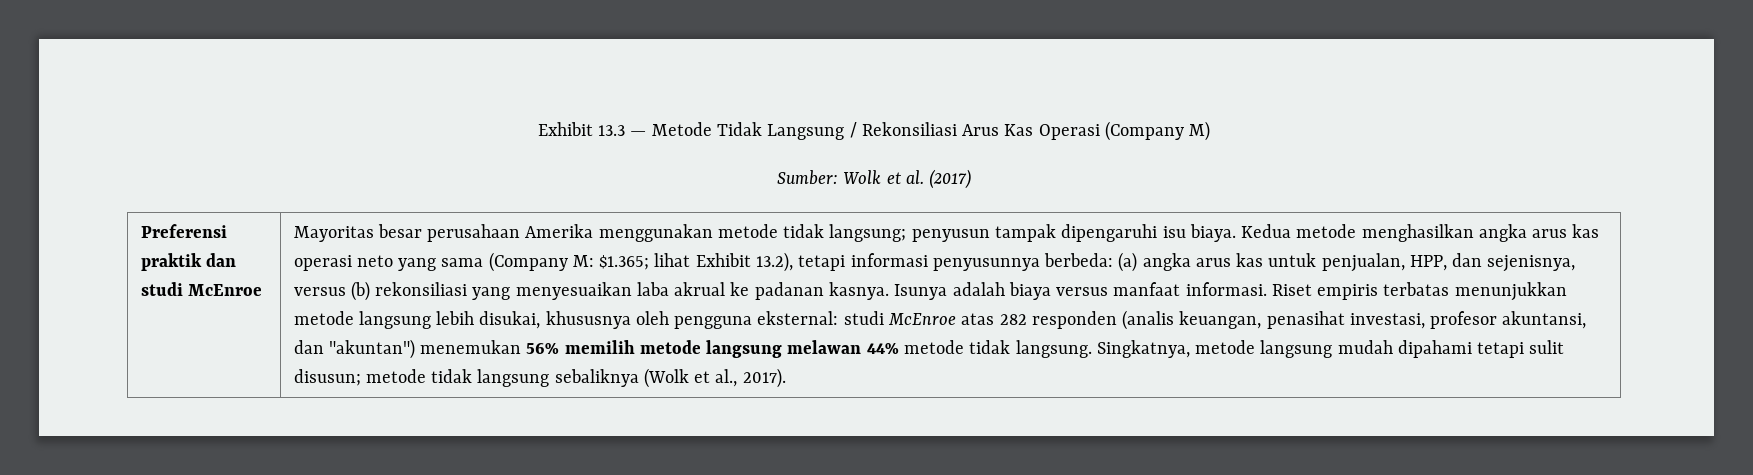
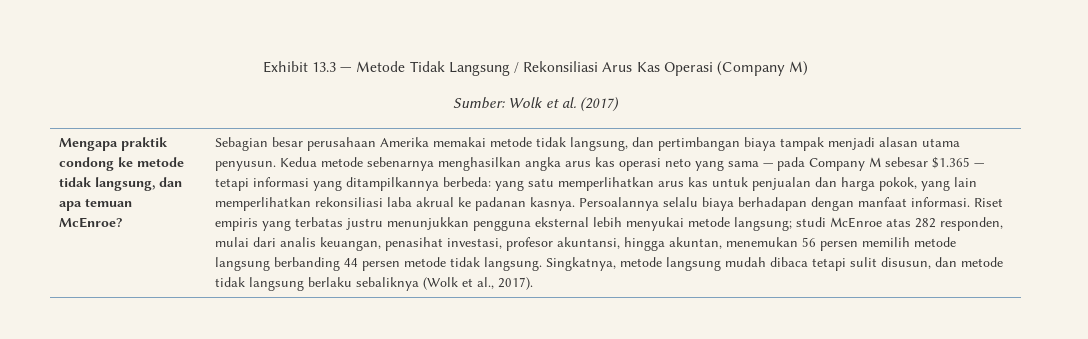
[140,224,227,238] [140,253,236,271] [140,282,262,296] [293,226,374,242] Preferensi praktik dan studi McEnroe | Mayoritas -> [59,137,169,151] [59,157,185,171] [59,177,183,191] [59,198,133,211] [59,217,124,228] [215,137,269,151] Mengapa praktik condong ke metode tidak langsung, dan apa temuan McEnroe? | Sebagian
[598,224,1236,242] menggunakan metode tidak langsung; penyusun tampak dipengaruhi isu biaya. -> [433,137,961,151] [215,161,277,171] memakai metode tidak langsung, dan pertimbangan biaya tampak menjadi alasan utama penyusun.
(1357, 231) none -> [367,157,435,171] sebenarnya
[488,252,1576,272] [293,281,632,301] (Company M: $1.365; lihat Exhibit 13.2), tetapi informasi penyusunnya berbeda: (a) angka arus kas untuk penjualan, HPP, dan sejenisnya, versus (b) rekonsiliasi yang menyesuaikan -> [763,157,985,171] [215,177,978,191] [215,197,384,211] — pada Company M sebesar $1.365 — tetapi informasi yang ditampilkannya berbeda: yang satu memperlihatkan arus kas untuk penjualan dan harga pokok, yang lain memperlihatkan rekonsiliasi
[894,282,1567,301] [293,310,1175,330] Isunya adalah biaya versus manfaat informasi. Riset empiris terbatas menunjukkan metode langsung lebih disukai, khususnya oleh pengguna eksternal: studi McEnroe atas 282 responden (analis -> [579,197,1004,211] [215,217,1004,231] [215,237,317,247] Persoalannya selalu biaya berhadapan dengan manfaat informasi. Riset empiris yang terbatas justru menunjukkan pengguna eksternal lebih menyukai metode langsung; studi McEnroe atas 282 responden, mulai dari analis
[293,339,899,359] dan "akuntan") menemukan 56% memilih metode langsung melawan 44% -> [624,237,957,251] [215,257,401,271] hingga akuntan, menemukan 56 persen memilih metode langsung berbanding 44 persen
[1397,340,1472,358] dipahami -> [770,257,809,267] dibaca
[293,369,361,386] disusun; -> [881,257,958,269] disusun, dan
(550, 378) none -> [308,277,353,287] berlaku

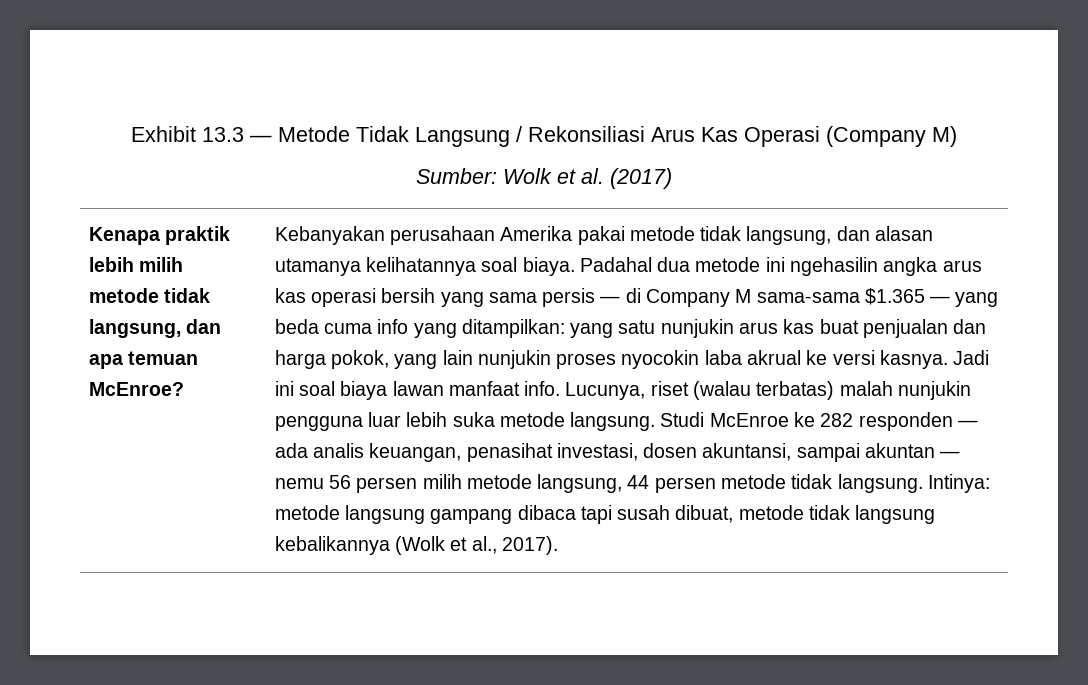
[59,137,169,151] [59,157,134,171] Mengapa praktik condong ke -> [88,226,231,245] [88,257,184,272] Kenapa praktik lebih milih
[215,137,304,151] Sebagian besar -> [274,226,385,245] Kebanyakan
[433,137,961,151] [215,157,522,171] memakai metode tidak langsung, dan pertimbangan biaya tampak menjadi alasan utama penyusun. Kedua metode sebenarnya menghasilkan -> [577,226,933,245] [274,257,878,276] pakai metode tidak langsung, dan alasan utamanya kelihatannya soal biaya. Padahal dua metode ini ngehasilin
[665,158,692,167] neto -> [381,288,436,303] bersih
[763,157,806,171] — pada -> [542,288,641,307] persis — di
[885,157,929,167] sebesar -> [756,292,860,303] sama-sama
[215,177,492,191] tetapi informasi yang ditampilkannya berbeda: -> [955,292,999,307] [274,319,565,338] yang beda cuma info yang ditampilkan:
[558,177,749,191] memperlihatkan arus kas untuk -> [660,319,859,338] nunjukin arus kas buat
[215,197,1004,211] [215,217,1004,231] [215,237,957,251] [215,257,341,271] memperlihatkan rekonsiliasi laba akrual ke padanan kasnya. Persoalannya selalu biaya berhadapan dengan manfaat informasi. Riset empiris yang terbatas justru menunjukkan pengguna eksternal lebih menyukai metode langsung; studi McEnroe atas 282 responden, mulai dari analis keuangan, penasihat investasi, profesor akuntansi, hingga akuntan, menemukan 56 persen memilih metode langsung berbanding -> [477,350,990,369] [274,381,971,400] [274,412,978,431] [274,443,961,462] [274,474,623,493] nunjukin proses nyocokin laba akrual ke versi kasnya. Jadi ini soal biaya lawan manfaat info. Lucunya, riset (walau terbatas) malah nunjukin pengguna luar lebih suka metode langsung. Studi McEnroe ke 282 responden — ada analis keuangan, penasihat investasi, dosen akuntansi, sampai akuntan — nemu 56 persen milih metode langsung,
[546,257,958,271] Singkatnya, metode langsung mudah dibaca tetapi sulit disusun, dan -> [927,474,990,493] [274,505,734,524] Intinya: metode langsung gampang dibaca tapi susah dibuat,
[308,277,420,291] berlaku sebaliknya -> [274,536,390,555] kebalikannya

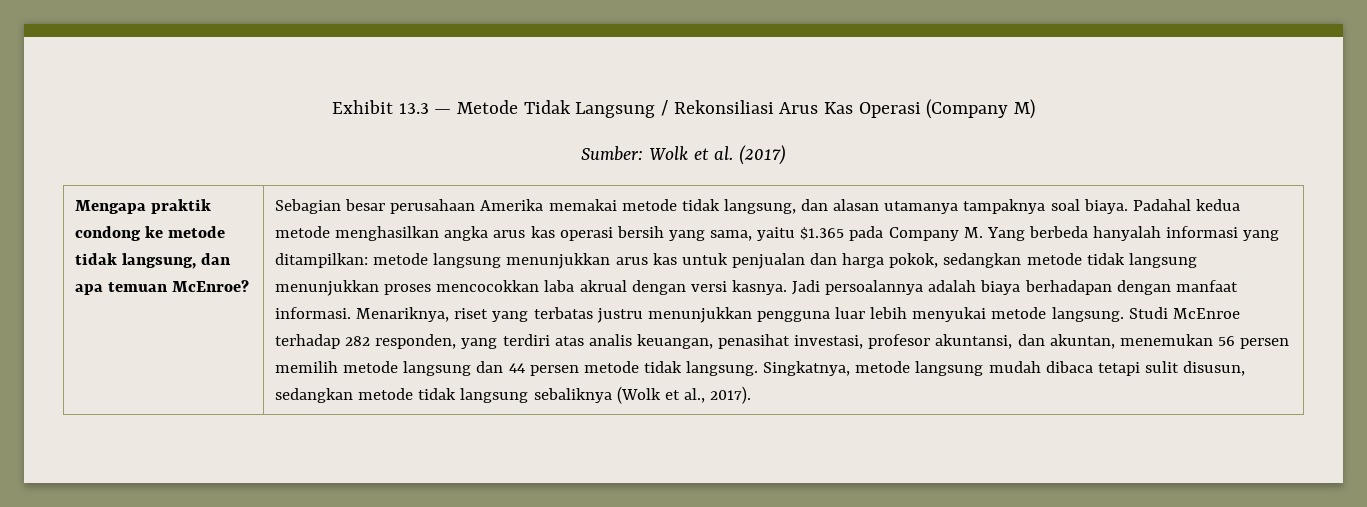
[88,226,231,245] [88,257,184,272] Kenapa praktik lebih milih -> [75,199,212,214] [75,226,164,241] Mengapa praktik condong ke
[274,226,385,245] Kebanyakan -> [275,199,386,214] Sebagian besar
[577,226,625,245] pakai -> [548,199,617,211] memakai
[366,257,477,276] kelihatannya -> [963,199,1046,214] tampaknya
[657,257,878,276] dua metode ini ngehasilin -> [1195,199,1240,211] [275,226,440,241] kedua metode menghasilkan
[488,288,999,307] [274,319,859,338] sama persis — di Company M sama-sama $1.365 — yang beda cuma info yang ditampilkan: yang satu nunjukin arus kas buat -> [710,226,1280,241] [275,253,728,269] sama, yaitu $1.365 pada Company M. Yang berbeda hanyalah informasi yang ditampilkan: metode langsung menunjukkan arus kas untuk
[394,350,700,369] yang lain nunjukin proses nyocokin -> [943,253,1197,268] [275,280,540,296] sedangkan metode tidak langsung menunjukkan proses mencocokkan
[806,350,828,365] ke -> [631,280,686,295] dengan
[274,381,971,400] ini soal biaya lawan manfaat info. Lucunya, riset (walau terbatas) malah nunjukin -> [825,280,1238,295] [275,307,752,323] persoalannya adalah biaya berhadapan dengan manfaat informasi. Menariknya, riset yang terbatas justru menunjukkan
[452,412,495,427] suka -> [912,307,987,322] menyukai
[793,412,978,431] [274,443,961,462] [274,474,623,493] ke 282 responden — ada analis keuangan, penasihat investasi, dosen akuntansi, sampai akuntan — nemu 56 persen milih metode langsung, -> [275,334,1290,349] [275,361,504,376] terhadap 282 responden, yang terdiri atas analis keuangan, penasihat investasi, profesor akuntansi, dan akuntan, menemukan 56 persen memilih metode langsung dan
[927,474,990,493] [274,505,936,524] [274,536,390,555] Intinya: metode langsung gampang dibaca tapi susah dibuat, metode tidak langsung kebalikannya -> [763,361,1246,376] [275,388,612,403] Singkatnya, metode langsung mudah dibaca tetapi sulit disusun, sedangkan metode tidak langsung sebaliknya

